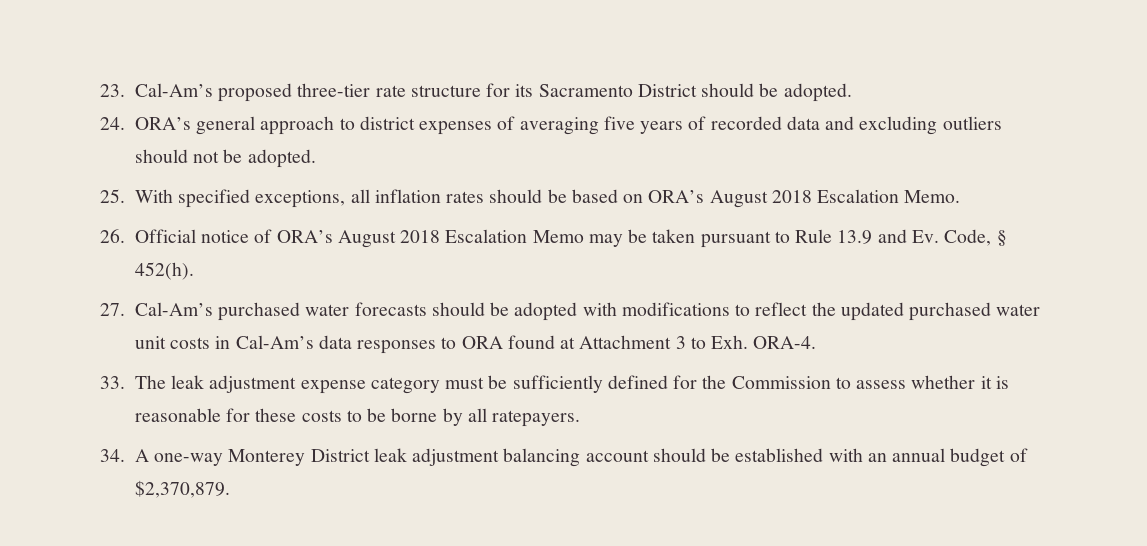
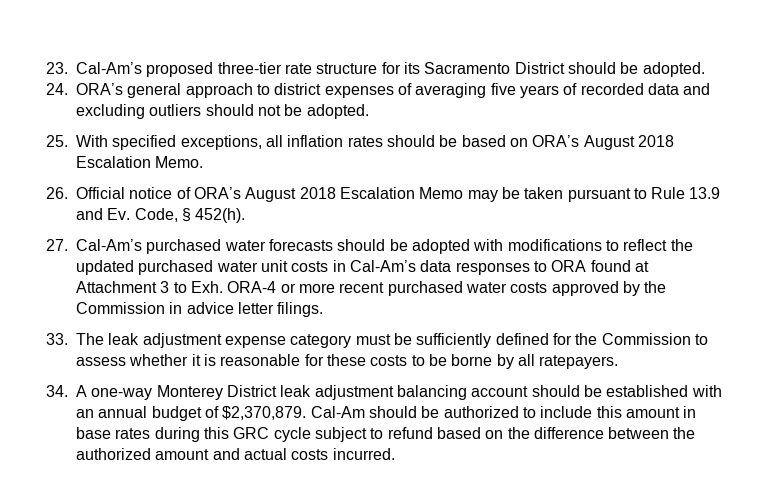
[753,336,817,349] ORA-4. -> [227,281,667,296] [76,302,324,317] ORA-4 or more recent purchased water costs approved by the Commission in advice letter filings.
(230, 489) none -> [310,406,697,418] [76,427,696,442] [76,448,395,460] Cal-Am should be authorized to include this amount in base rates during this GRC cycle subject to refund based on the difference between the authorized amount and actual costs incurred.

